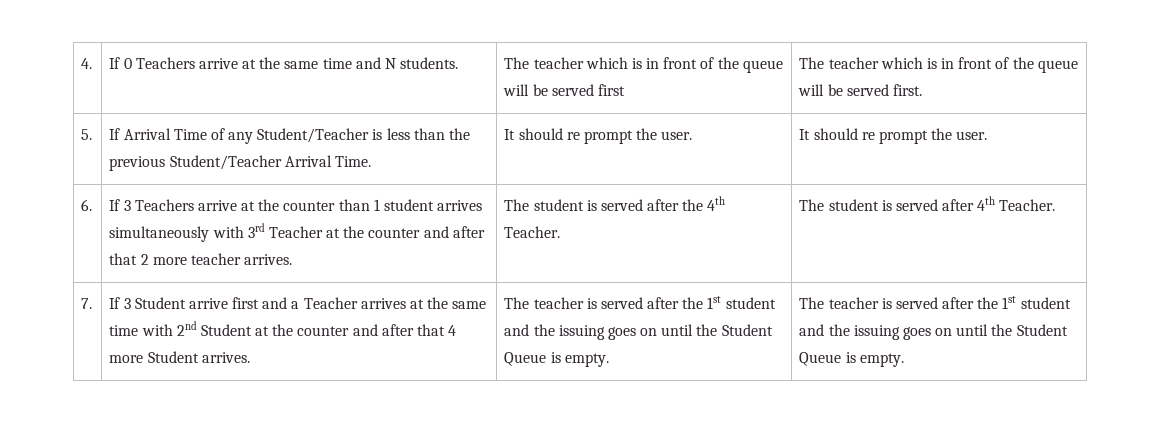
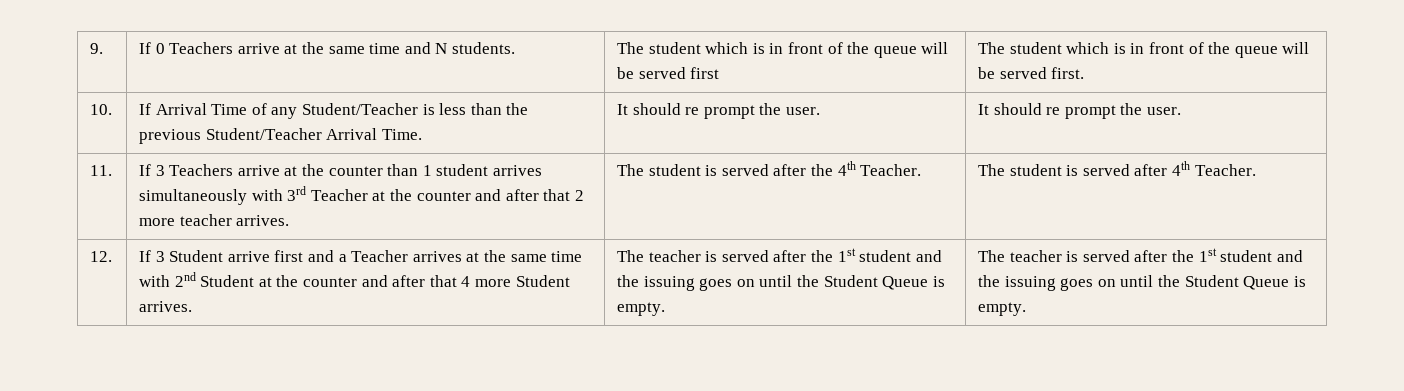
[81,58,93,69] 4. -> [90,43,104,54] 9.
[533,57,584,69] teacher -> [648,42,701,54] student
[828,57,879,69] teacher -> [1009,42,1062,54] student
[81,129,93,140] 5. -> [90,104,113,115] 10.
[81,199,93,211] 6. -> [90,165,113,176] 11.
[81,298,93,309] 7. -> [90,251,113,262] 12.

